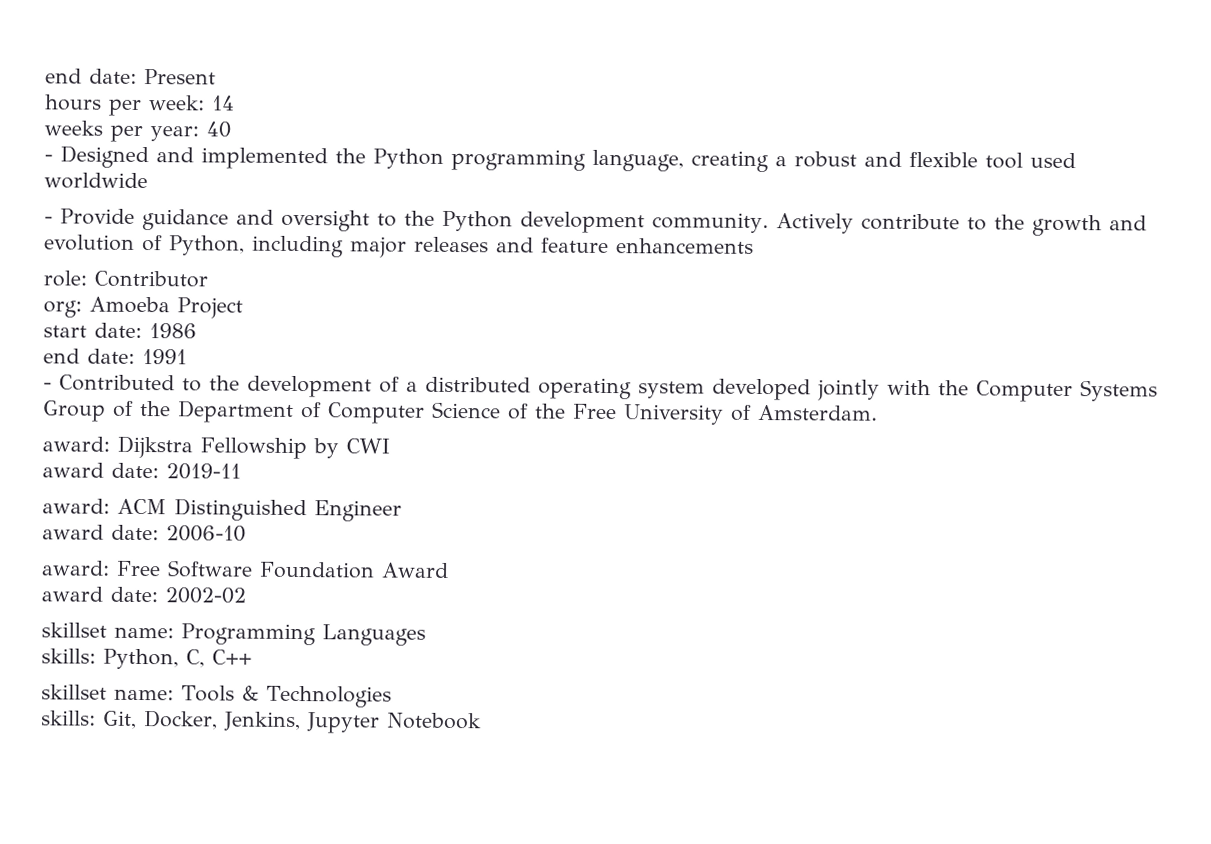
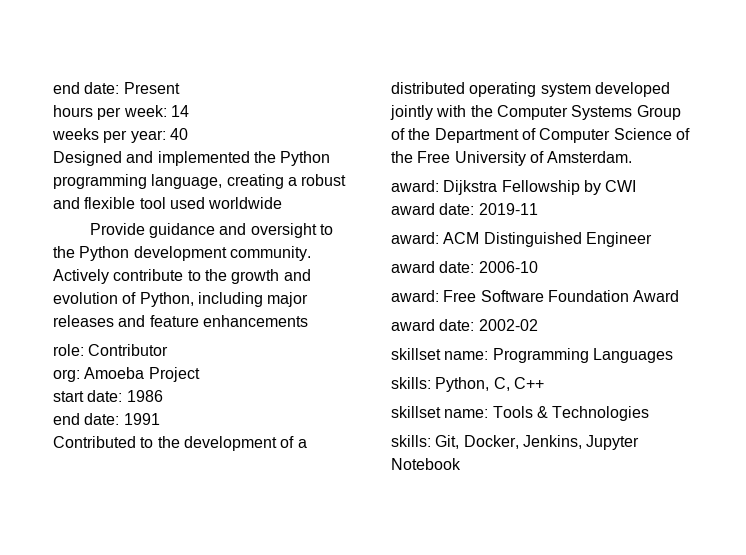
[44,154,53,162] - -> (188, 134) none
[44,216,53,224] - -> (283, 203) none
[43,382,52,390] - -> (160, 419) none

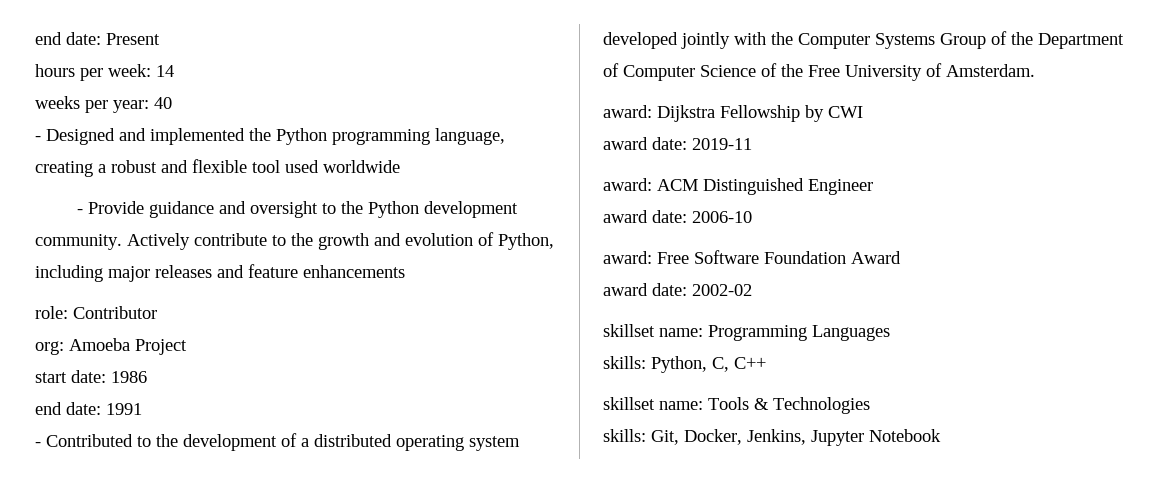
(188, 134) none -> [35,136,41,141] -
(283, 203) none -> [76,209,83,214] -
(160, 419) none -> [35,442,41,447] -

